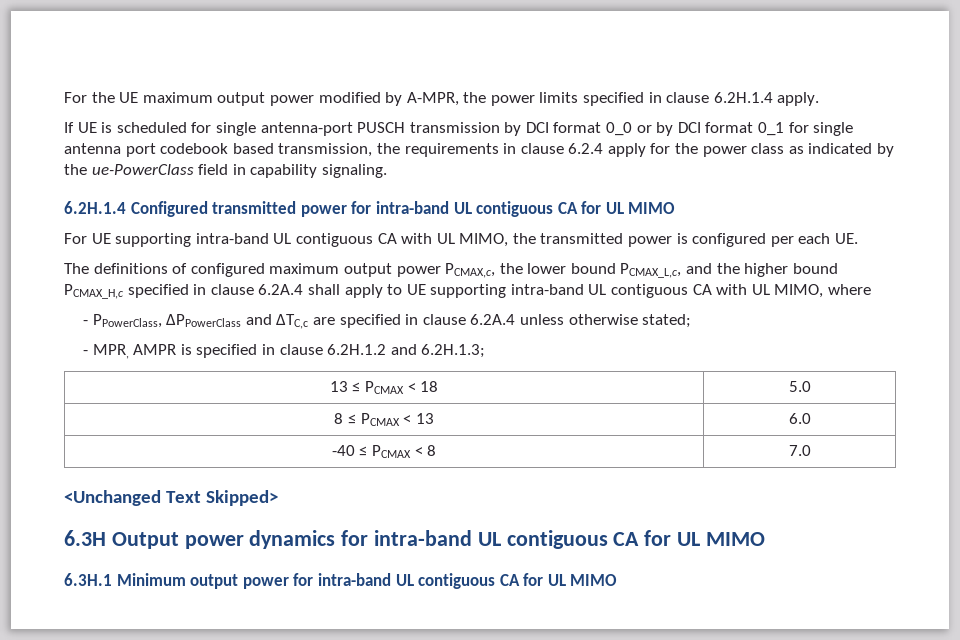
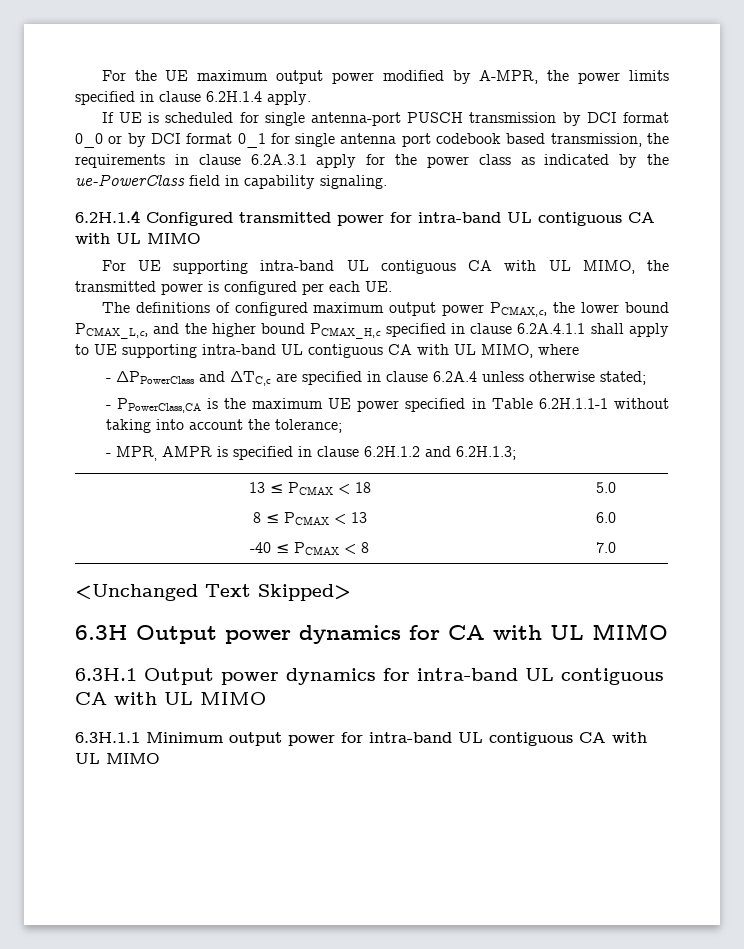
[568,143,604,154] 6.2.4 -> [250,154,307,165] 6.2A.3.1
[581,201,602,214] for -> [75,233,110,244] with
[258,284,304,295] 6.2A.4 -> [517,323,586,334] 6.2A.4.1.1
[92,314,162,328] PPowerClass, -> (111, 380) none
(692, 321) none -> [105,398,670,413] [105,419,342,433] // - PPowerClass,CA is the maximum UE power specified in Table 6.2H.1.1-1 without taking into account the tolerance;
[374,530,765,549] [64,573,112,586] intra-band UL contiguous CA for UL MIMO // 6.3H.1 -> [448,623,668,640] [75,668,664,685] [75,692,266,705] [75,732,140,743] CA with UL MIMO // 6.3H.1 Output power dynamics for intra-band UL contiguous CA with UL MIMO // 6.3H.1.1
[523,573,544,586] for -> [612,732,647,743] with

